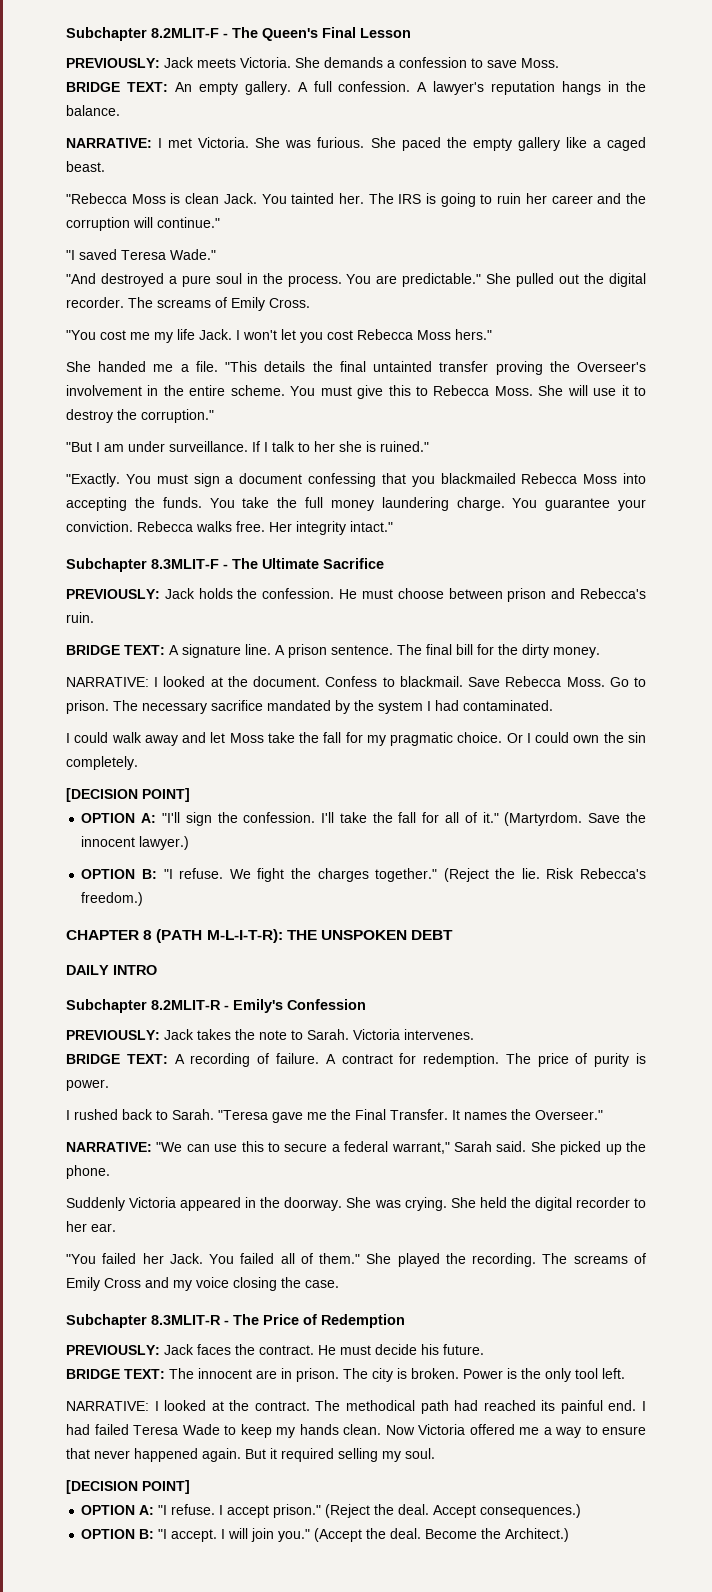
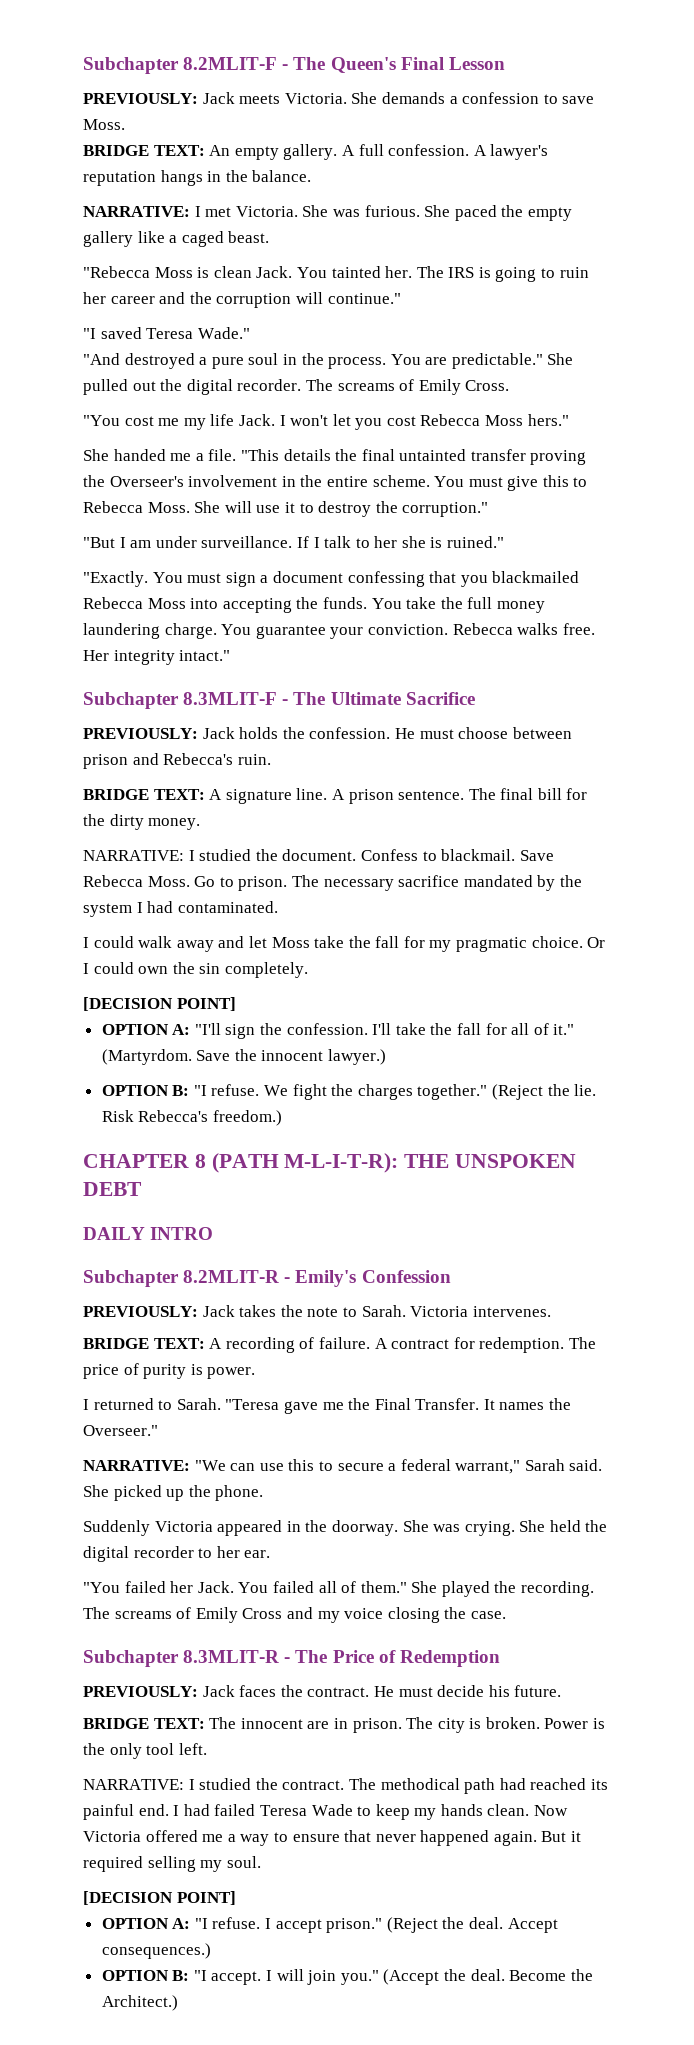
[163,676,223,687] looked at -> [199,849,252,861] studied
[74,1109,153,1120] rushed back -> [93,1398,154,1410] returned
[164,1400,224,1411] looked at -> [199,1778,252,1790] studied

